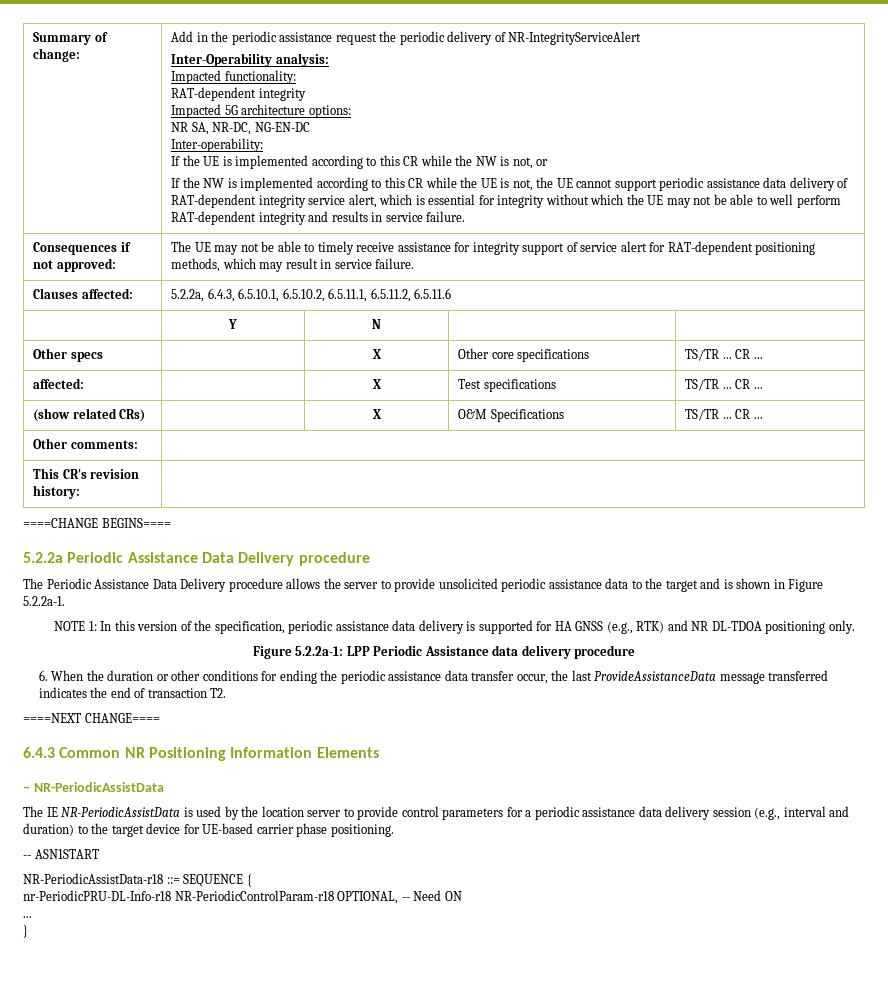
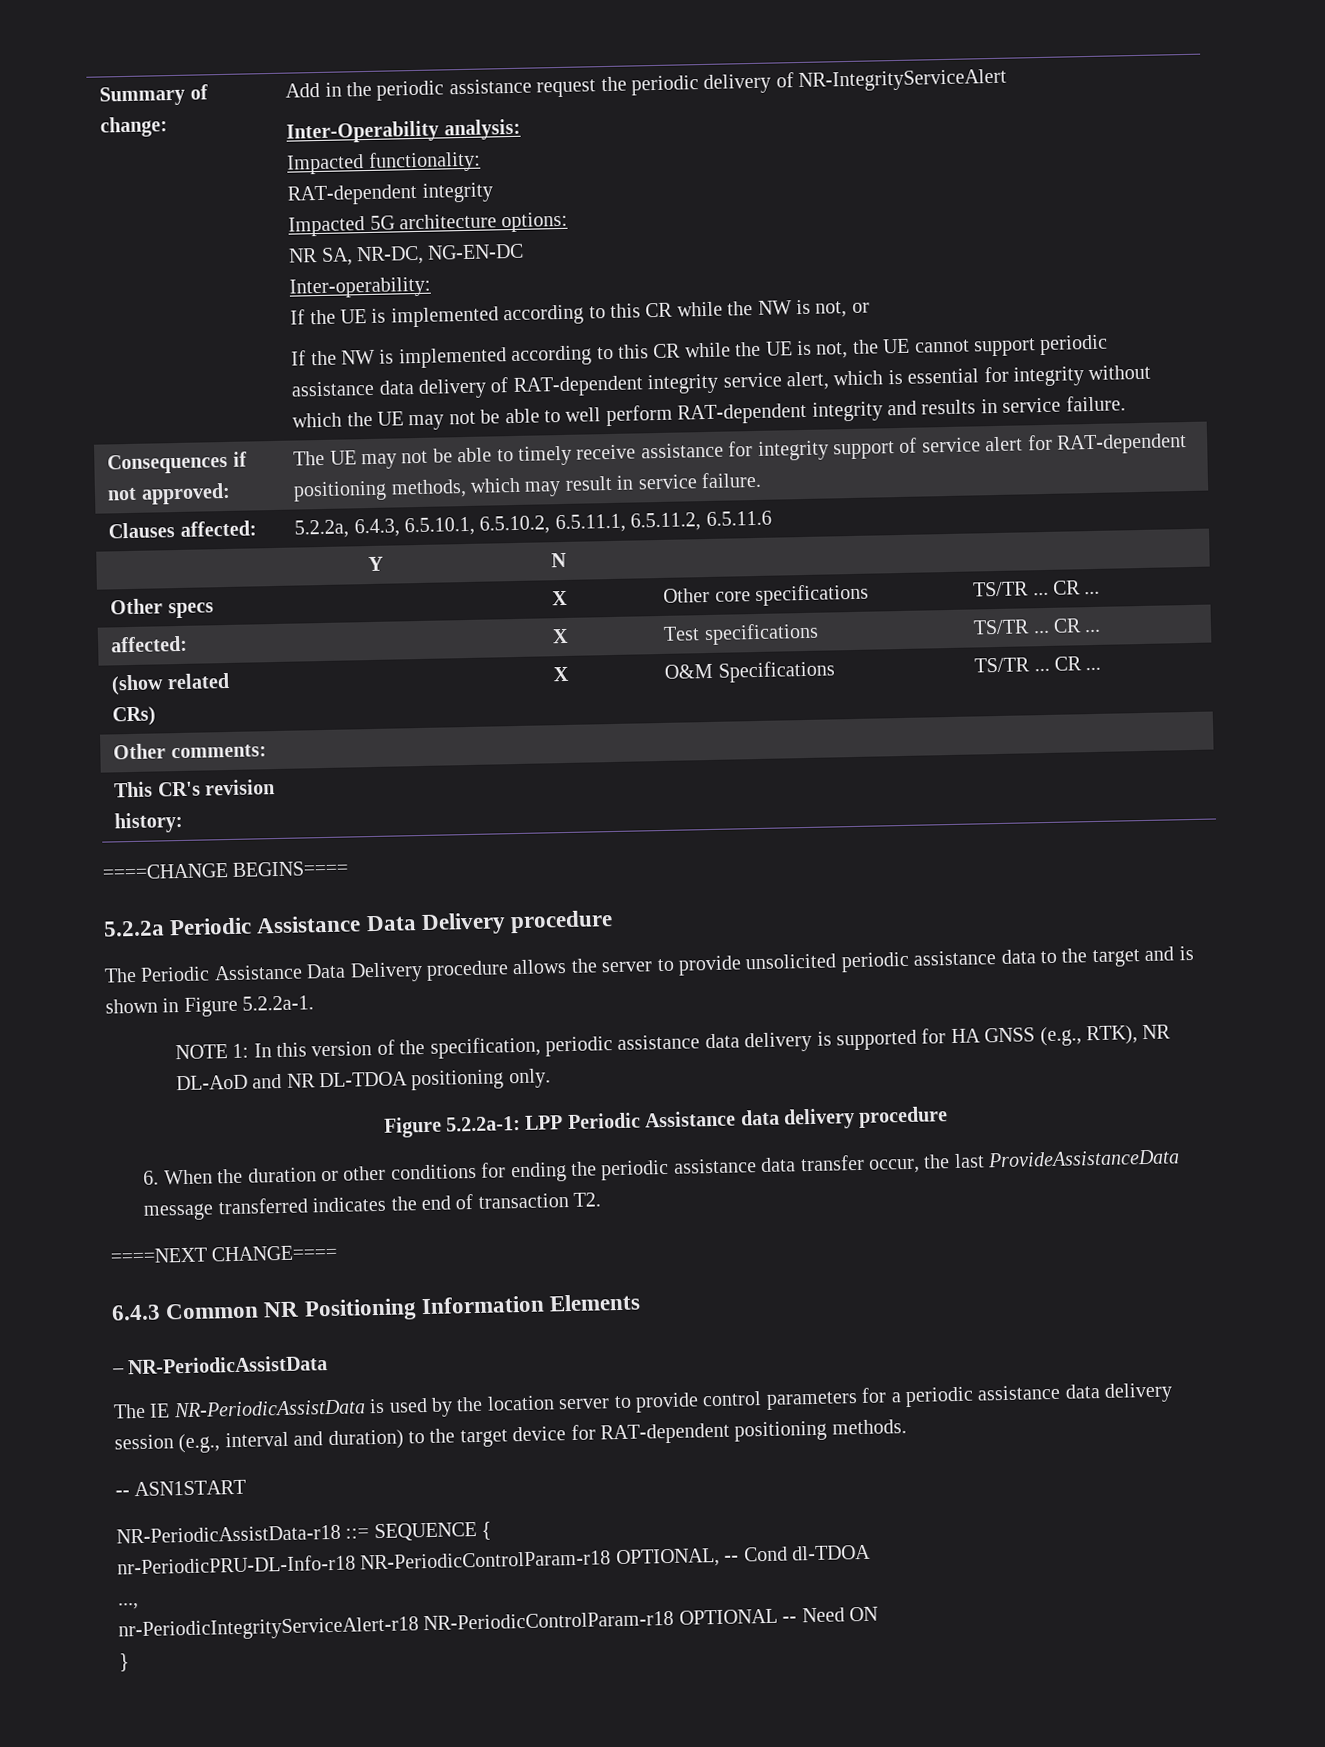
[636,621,665,633] RTK) -> [1086,1024,1172,1046] [175,1074,248,1091] RTK), NR DL-AoD
[202,823,394,837] UE-based carrier phase positioning. -> [599,1419,907,1445] RAT-dependent positioning methods.
(410, 899) none -> [743,1544,871,1562] [118,1602,139,1610] [118,1608,798,1642] Cond dl-TDOA // ..., // nr-PeriodicIntegrityServiceAlert-r18 NR-PeriodicControlParam-r18 OPTIONAL --
[23,916,32,918] // ... -> (878, 1614) none

